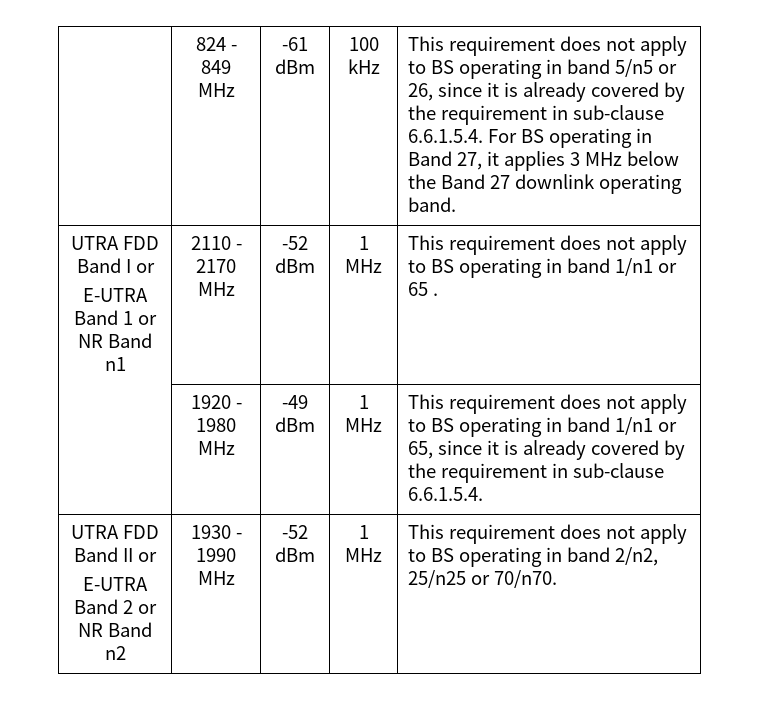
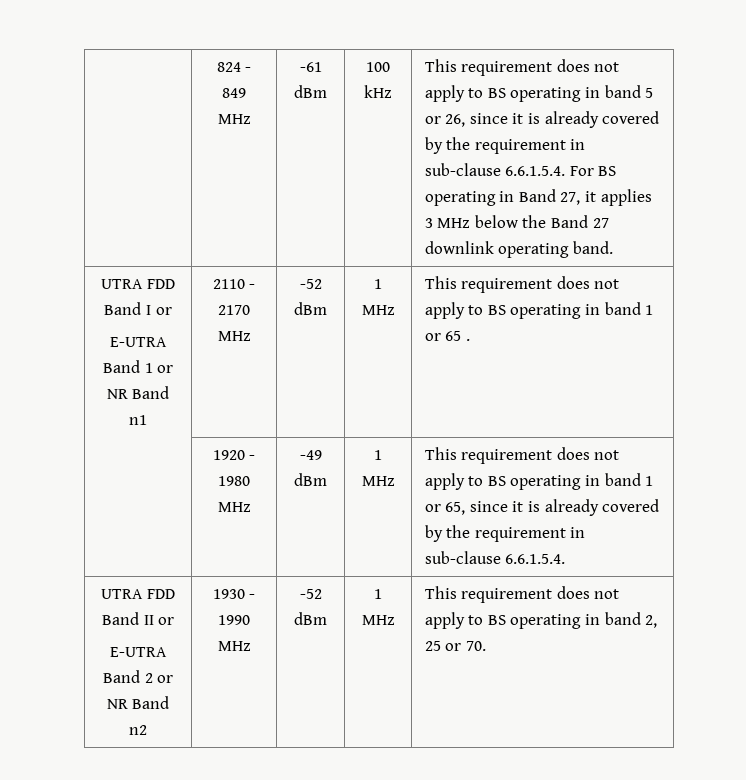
[615,59,654,77] 5/n5 -> [645,88,654,98] 5
[615,258,654,276] 1/n1 -> [645,305,654,315] 1
[615,417,654,435] 1/n1 -> [645,476,654,486] 1
[615,547,659,566] [408,570,558,588] 2/n2, 25/n25 or 70/n70. -> [645,615,658,628] [424,641,486,651] 2, 25 or 70.

